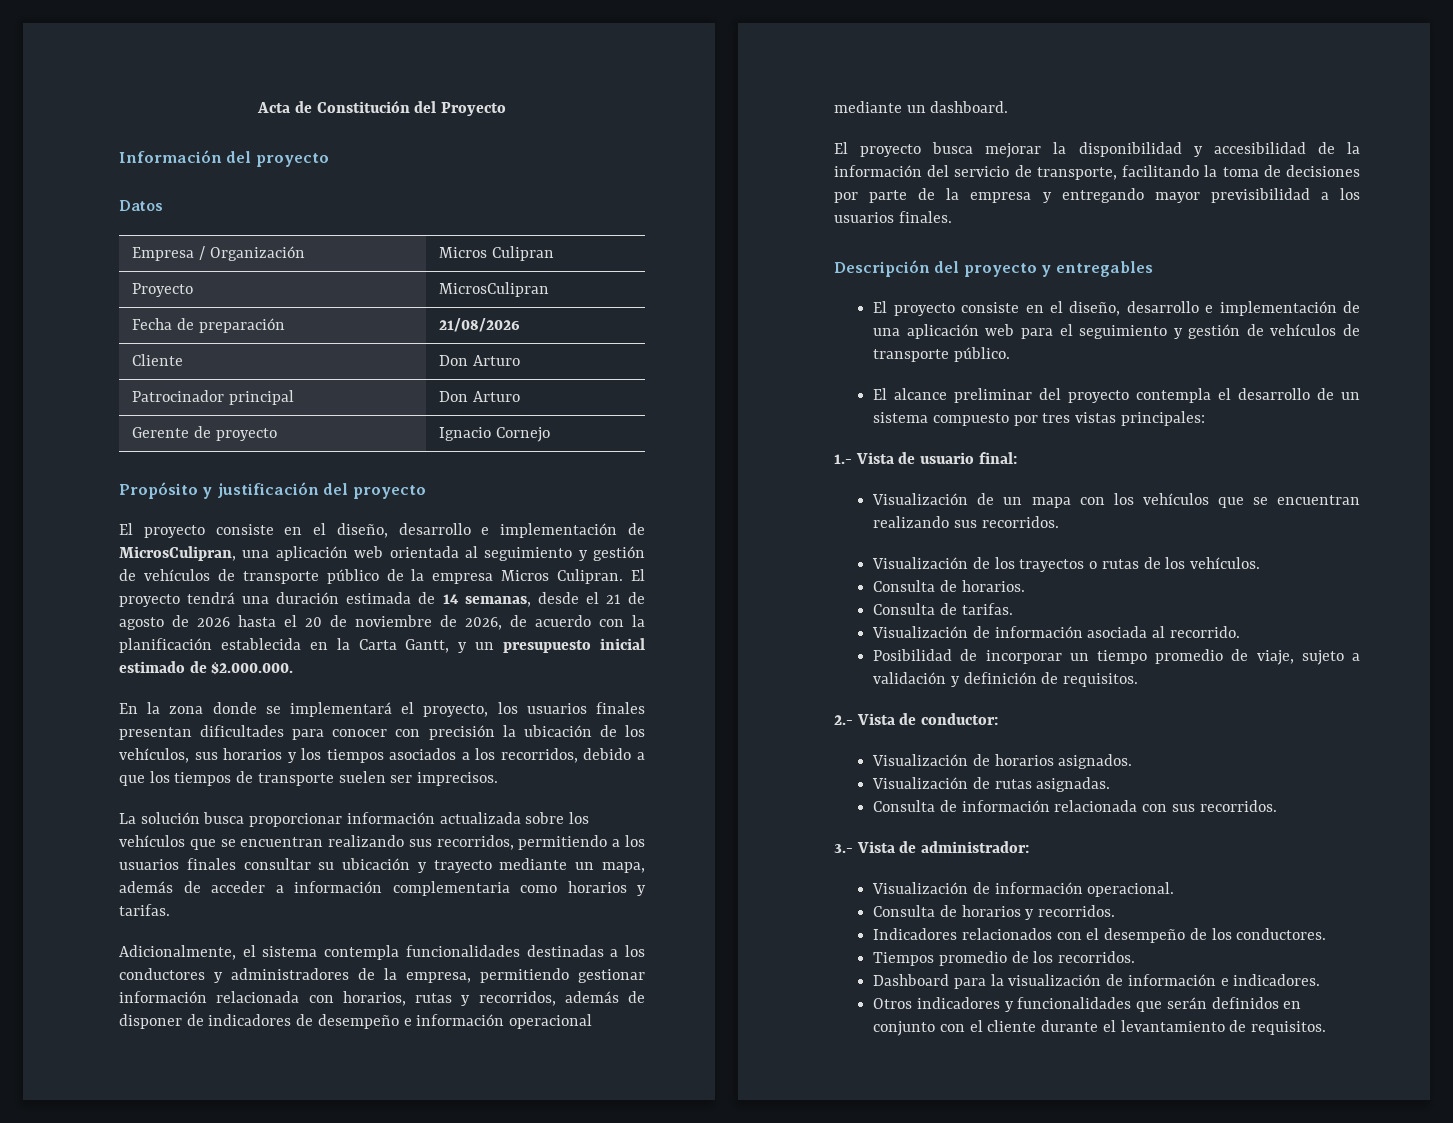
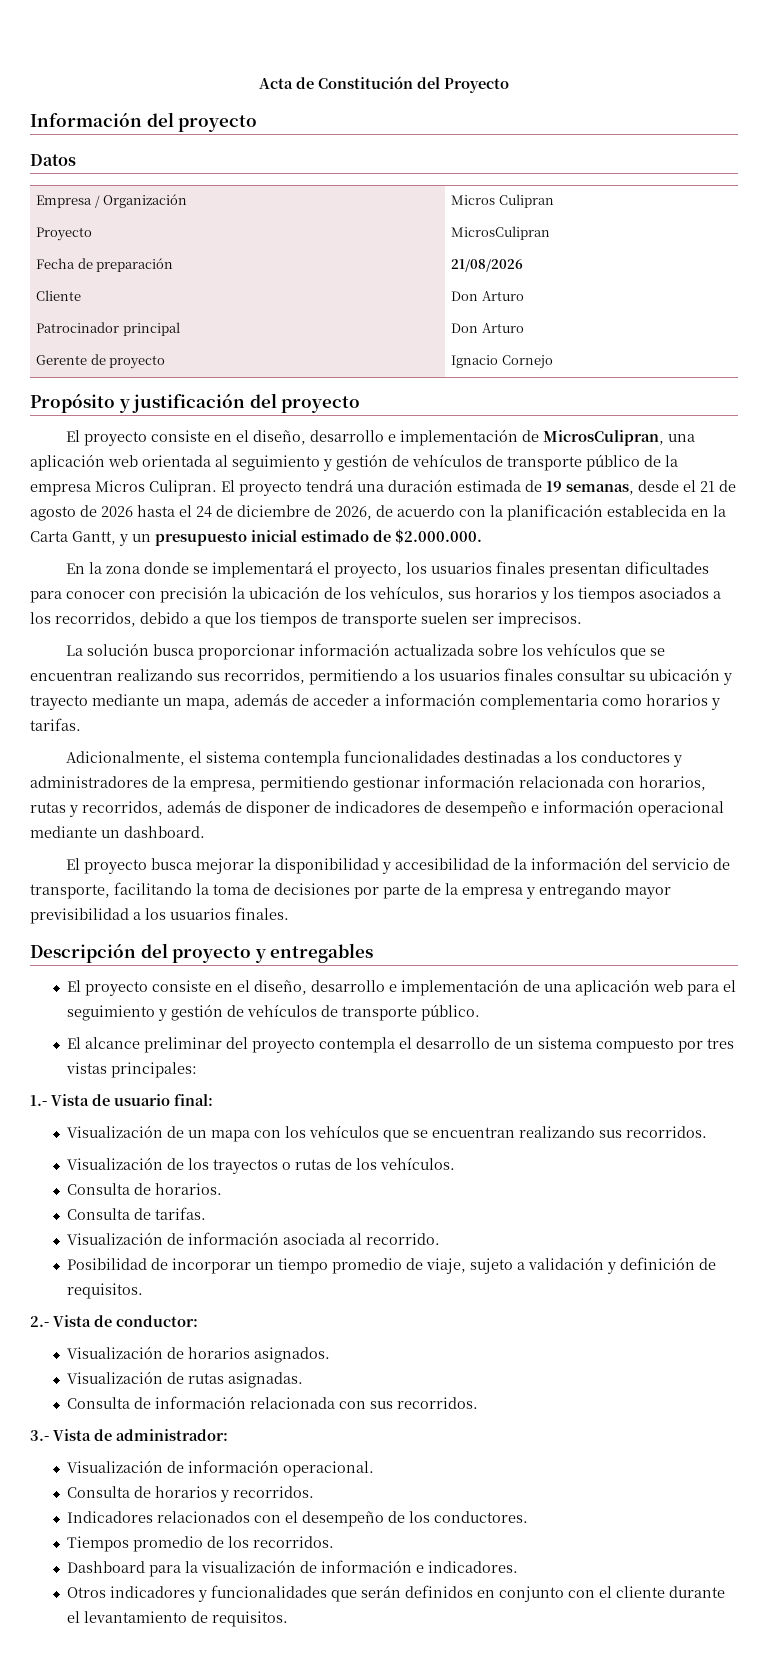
[442,594,459,604] 14 -> [546,481,562,492] 19
[305,615,432,627] 20 de noviembre -> [196,505,310,518] 24 de diciembre

